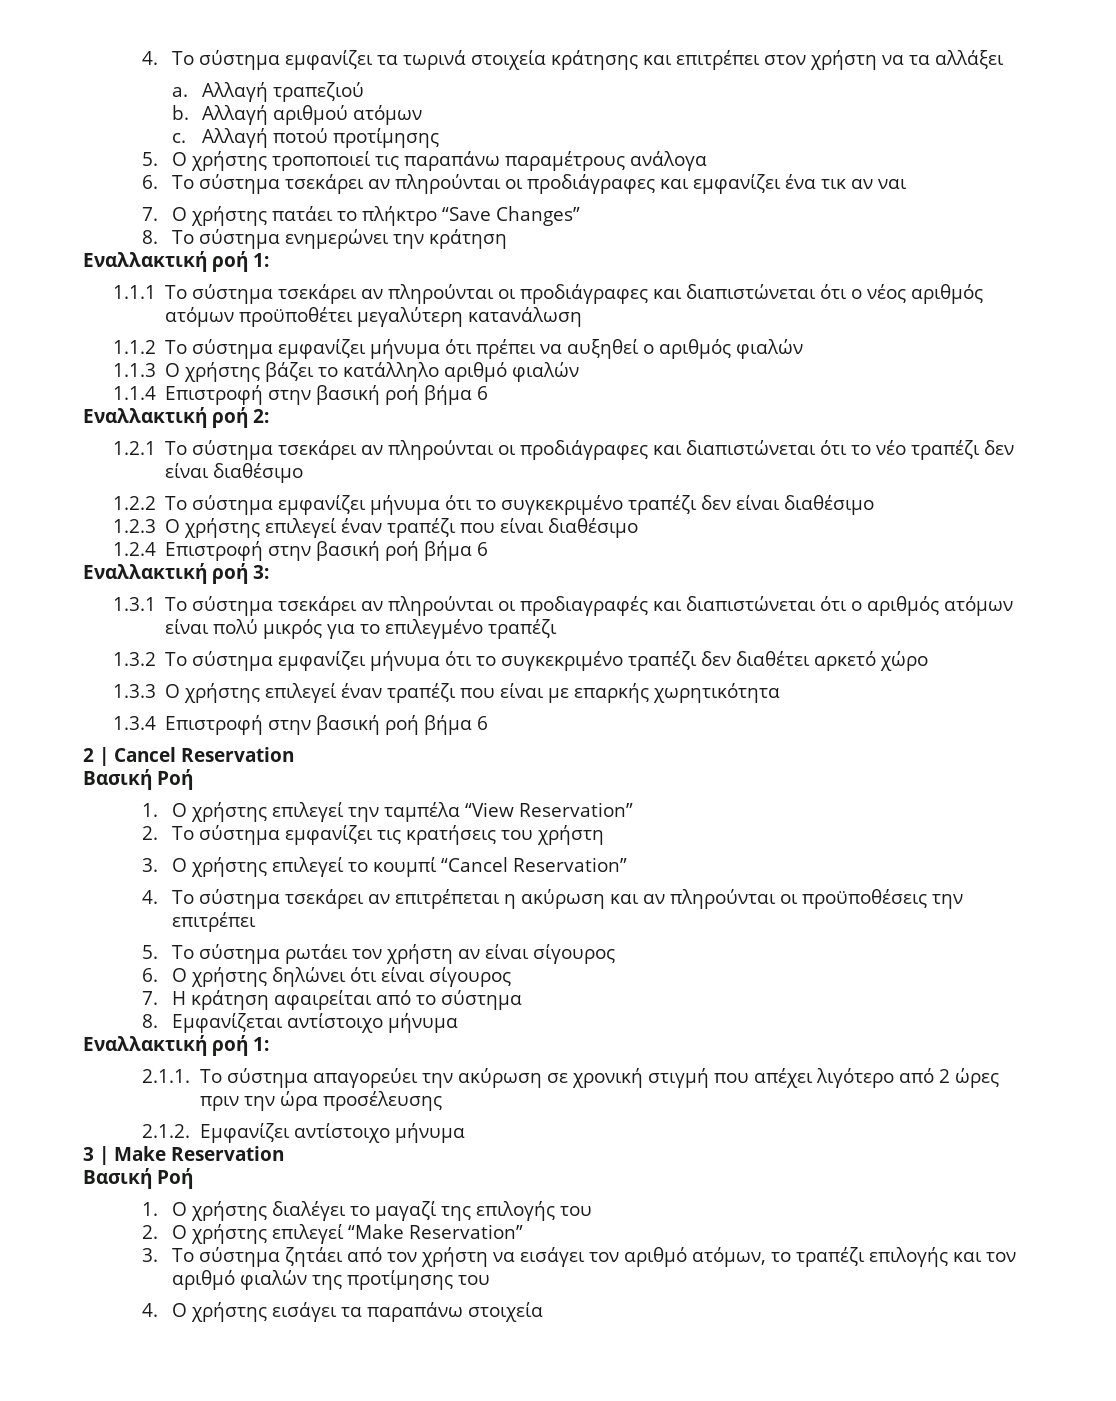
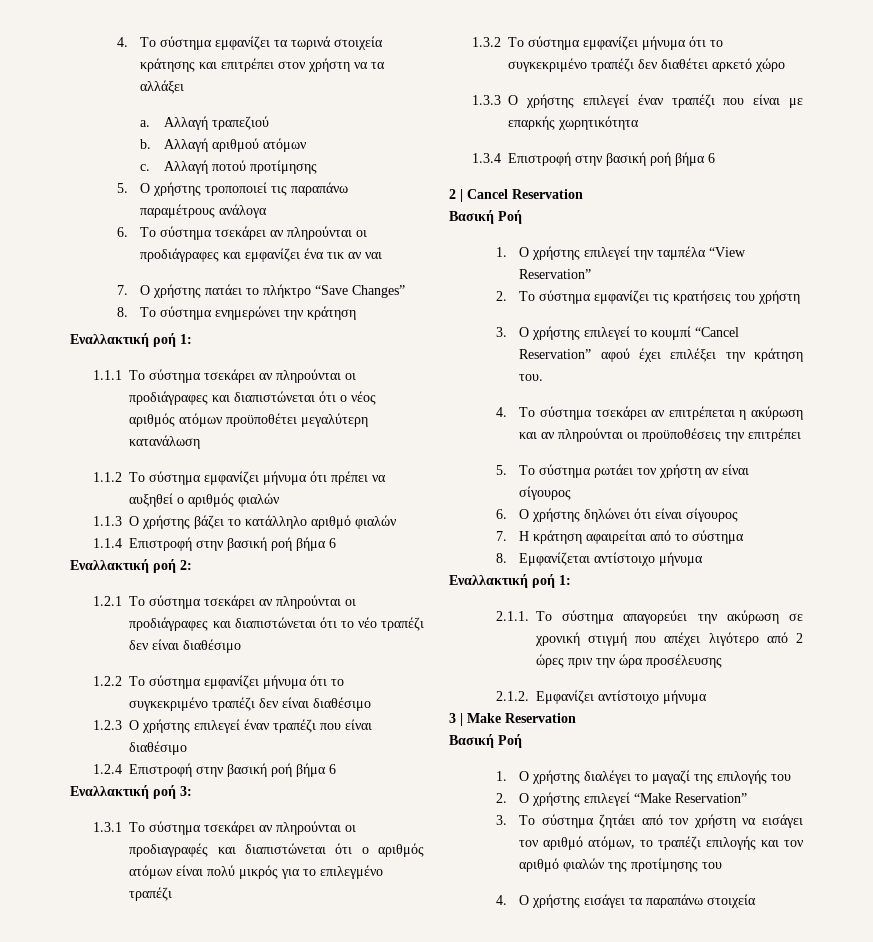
(627, 864) none -> [600,348,803,362] [519,373,544,381] αφού έχει επιλέξει την κράτηση του.

